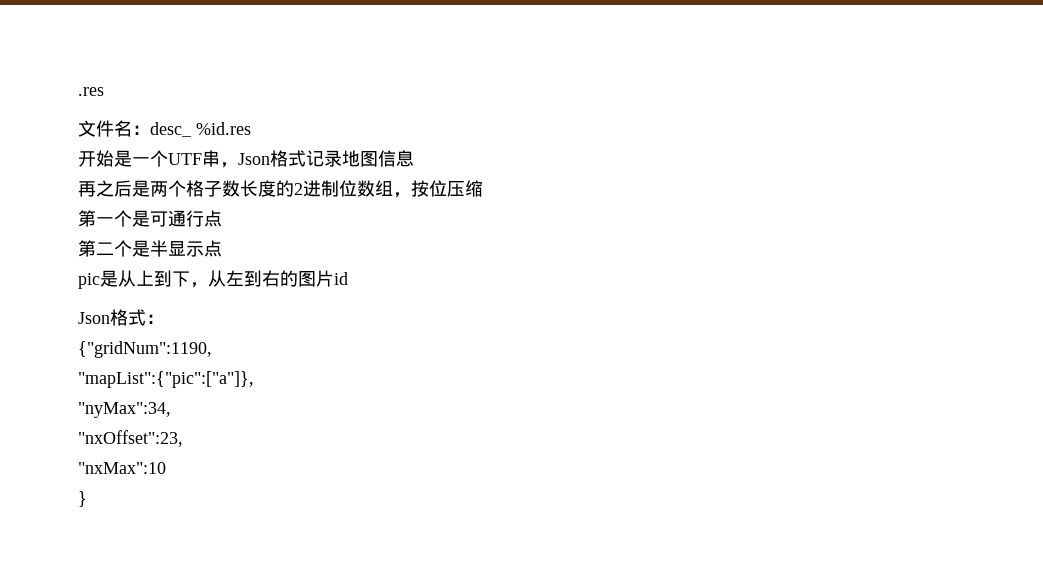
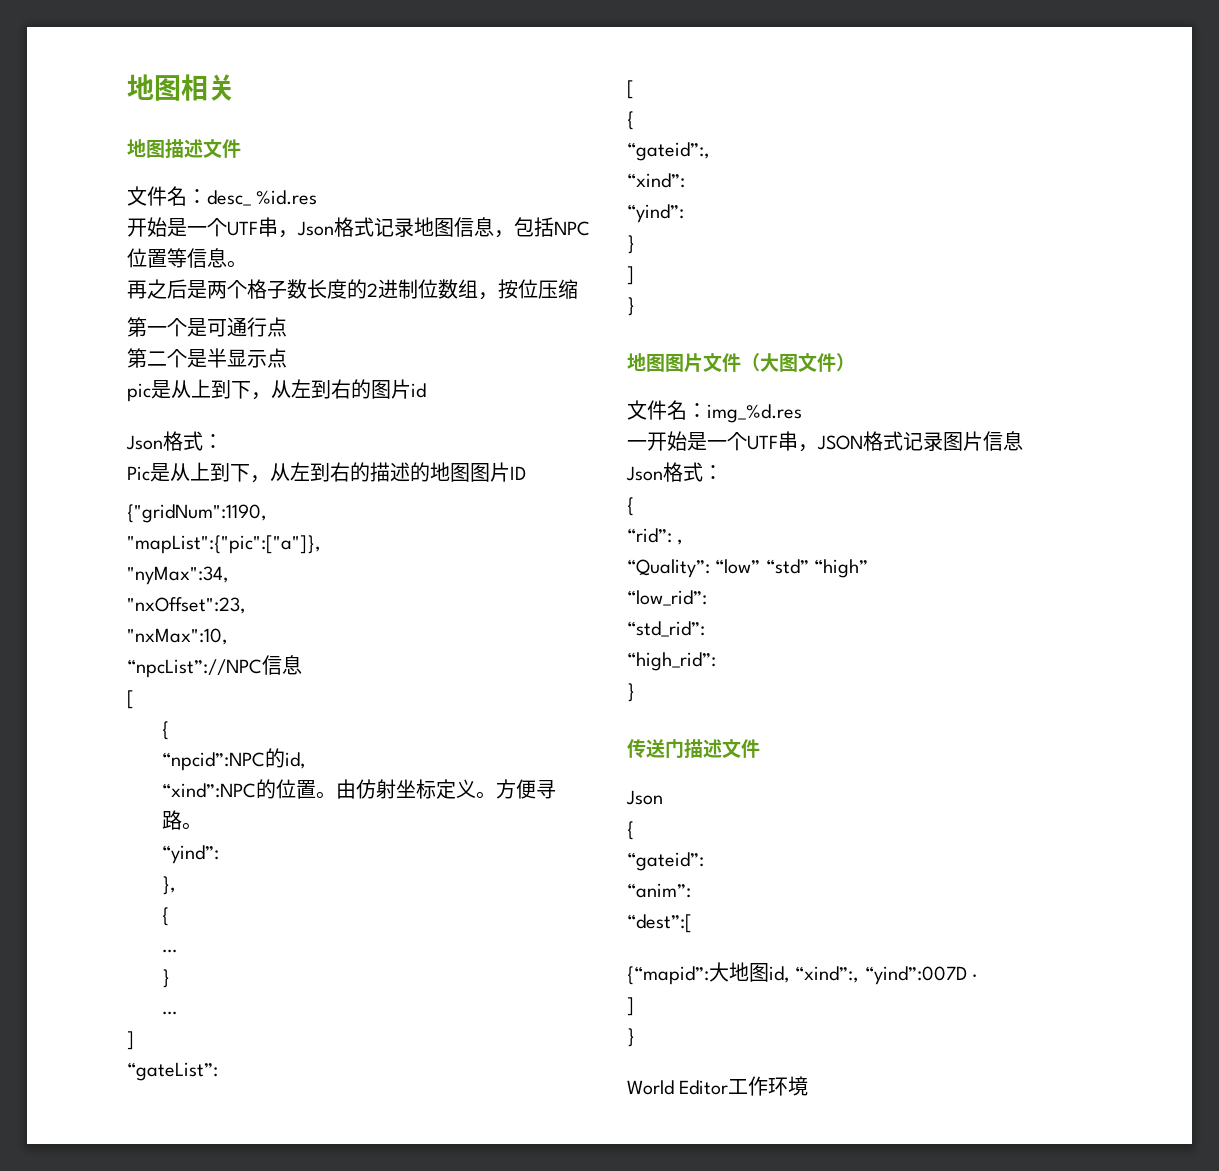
[78,87,104,96] .res -> [127,74,235,101] [127,139,241,158] 地图相关 // 地图描述文件
(414, 158) none -> [494,217,590,238] [127,248,247,268] ，包括NPC位置等信息。
[78,341,212,358] [78,371,254,388] [78,402,171,418] [78,430,183,447] [78,462,166,474] [78,491,87,507] {"gridNum":1190, // "mapList":{"pic":["a"]}, // "nyMax":34, // "nxOffset":23, // "nxMax":10 // } -> [127,462,526,483] [127,504,267,523] [127,535,321,554] [127,566,229,585] [127,597,246,614] [127,628,228,645] [127,655,302,678] [127,690,134,709] [161,721,169,740] [161,748,306,771] [161,779,556,799] [161,810,202,830] [161,845,219,864] [161,876,176,895] [161,907,169,926] [161,949,177,953] [161,969,170,988] [161,1011,177,1015] [127,1031,134,1050] [127,1062,218,1081] [627,80,634,99] [627,111,634,130] [627,142,710,161] [627,173,685,188] [627,204,684,223] [627,235,635,254] [627,266,634,285] [627,297,635,316] [627,353,855,372] [627,400,802,423] [627,431,1023,452] [626,462,723,482] [627,497,634,516] [627,528,684,545] [627,559,869,578] [627,590,707,606] [627,621,705,637] [627,652,716,671] [627,683,635,702] [627,739,760,758] [626,790,663,805] [627,821,634,840] [627,852,704,871] [627,883,691,898] [627,914,692,933] [627,962,978,985] [627,997,634,1016] [627,1028,635,1047] [627,1076,809,1096] Pic是从上到下，从左到右的描述的地图图片ID // {"gridNum":1190, // "mapList":{"pic":["a"]}, // "nyMax":34, // "nxOffset":23, // "nxMax":10, // “npcList”://NPC信息 // [ // { // “npcid”:NPC的id, // “xind”:NPC的位置。由仿射坐标定义。方便寻路。 // “yind”: // }, // { // … // } // … // ] // “gateList”: // [ // { // “gateid”:, // “xind”: // “yind”: // } // ] // } // 地图图片文件（大图文件） // 文件名：img_%d.res // 一开始是一个UTF串，JSON格式记录图片信息 // Json格式： // { // “rid”: , // “Quality”: “low” “std” “high” // “low_rid”: // “std_rid”: // “high_rid”: // } // 传送门描述文件 // Json // { // “gateid”: // “anim”: // “dest”:[ // {“mapid”:大地图id, “xind”:, “yind”:007D · // ] // } // World Editor工作环境

